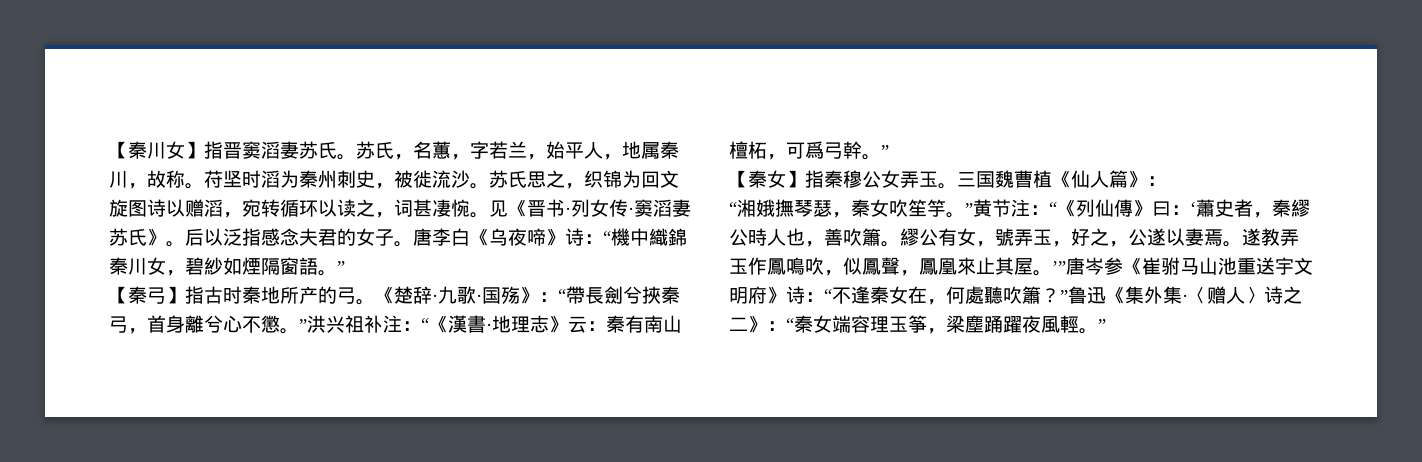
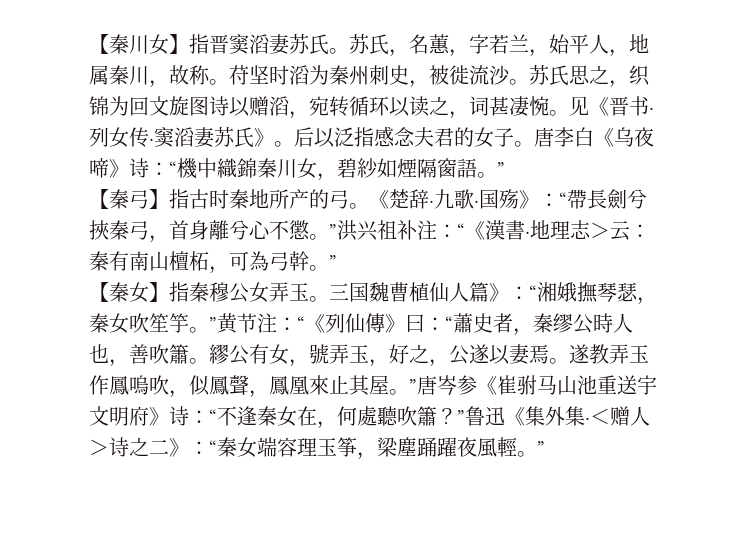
[549,315,568,333] 》 -> [590,222,610,238] ＞
[805,141,824,159] 爲 -> [249,251,269,271] 為
[1052,170,1071,188] 《 -> (429, 292) none
(1166, 181) // -> (529, 293) none
[1190,202,1196,215] ‘ -> [445,316,453,331] “
[1291,199,1310,217] 繆 -> [553,313,573,333] 缪
[786,257,805,275] 鳴 -> [129,375,149,395] 嗚
[1052,261,1066,273] ’” -> [409,379,417,393] ”
[1188,286,1264,304] 〈赠人〉 -> [590,406,650,426] [89,439,109,455] ＜赠人＞

